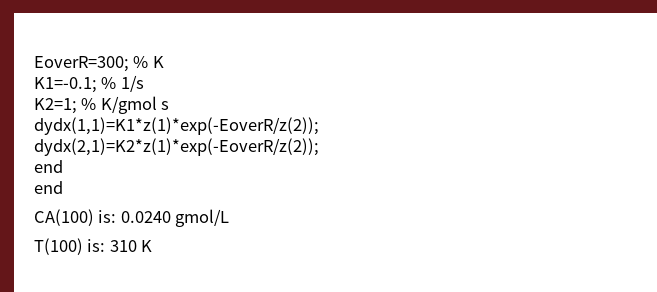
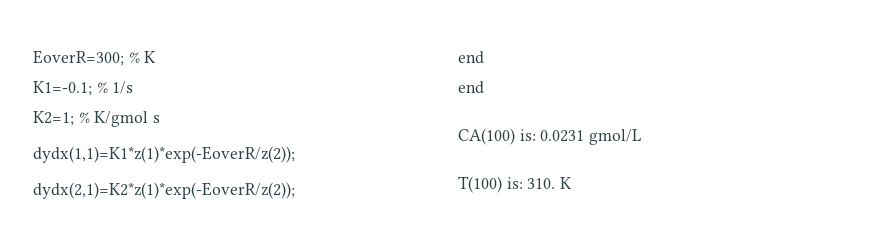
[120,211,171,223] 0.0240 -> [540,130,585,142] 0.0231
[109,240,137,252] 310 -> [527,178,556,189] 310.

